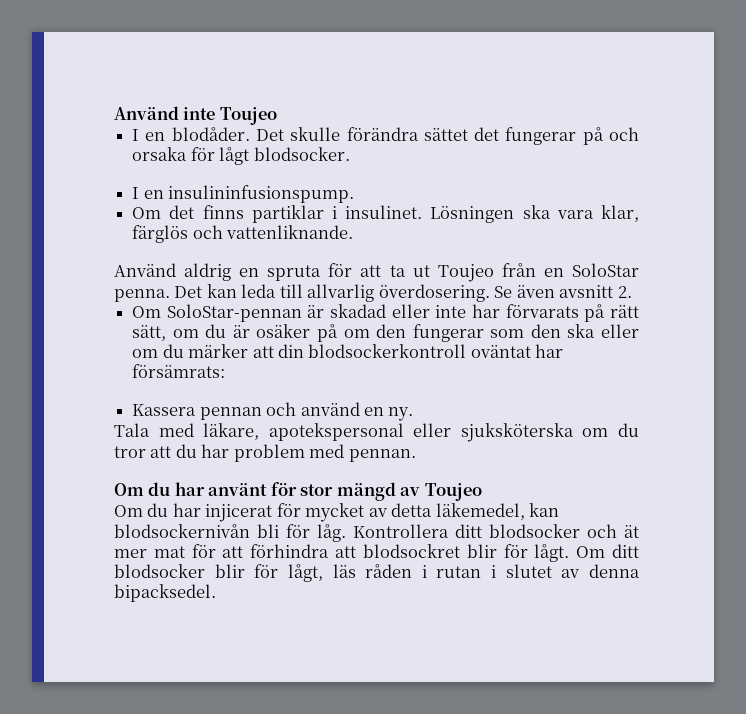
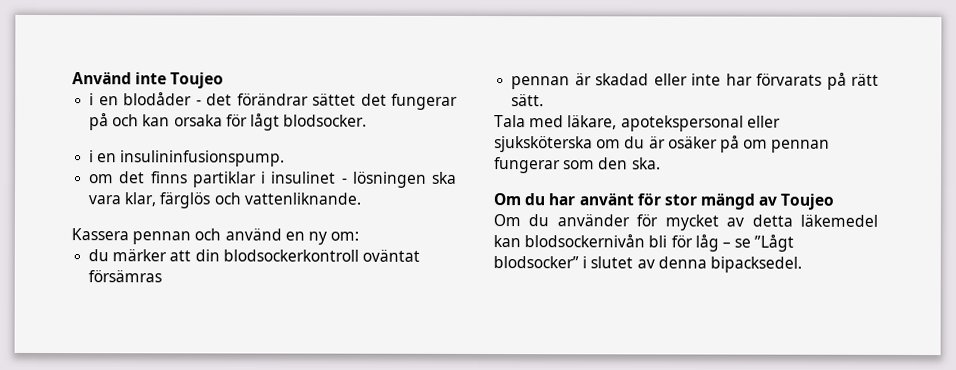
[132,127,419,141] I en blodåder. Det skulle förändra -> [89,92,309,106] i en blodåder - det förändrar
(640, 134) none -> [142,114,171,127] kan
[132,187,140,199] I -> [89,150,95,163] i
[132,207,162,219] Om -> [89,174,115,184] om
[345,205,515,223] insulinet. Lösningen -> [271,171,427,188] insulinet - lösningen
[114,263,639,282] [114,284,632,302] [132,304,302,322] Använd aldrig en spruta för att ta ut Toujeo från en SoloStar penna. Det kan leda till allvarlig överdosering. Se även avsnitt 2. // Om SoloStar-pennan -> [71,228,360,245] [88,249,420,262] [88,270,163,283] [511,76,571,90] Kassera pennan och använd en ny om: // du märker att din blodsockerkontroll oväntat försämras // pennan
[132,324,639,342] [132,344,564,358] [132,364,226,378] [132,402,414,421] sätt, om du är osäker på om den fungerar som den ska eller om du märker att din blodsockerkontroll oväntat har försämrats: // Kassera pennan och använd en ny. -> [511,94,545,107] sätt.
[114,444,416,462] tror att du har problem med pennan. -> [648,135,831,153] [494,157,661,174] är osäker på om pennan fungerar som den ska.
[172,503,273,522] har injicerat -> [556,214,630,227] använder
[435,503,525,520] läkemedel, -> [800,214,878,227] läkemedel
[317,524,639,542] [114,544,639,562] [114,564,482,582] låg. Kontrollera ditt blodsocker och ät mer mat för att förhindra att blodsockret blir för lågt. Om ditt blodsocker blir för lågt, läs råden i rutan -> [694,234,795,252] [493,256,579,269] låg – se ”Lågt blodsocker”

